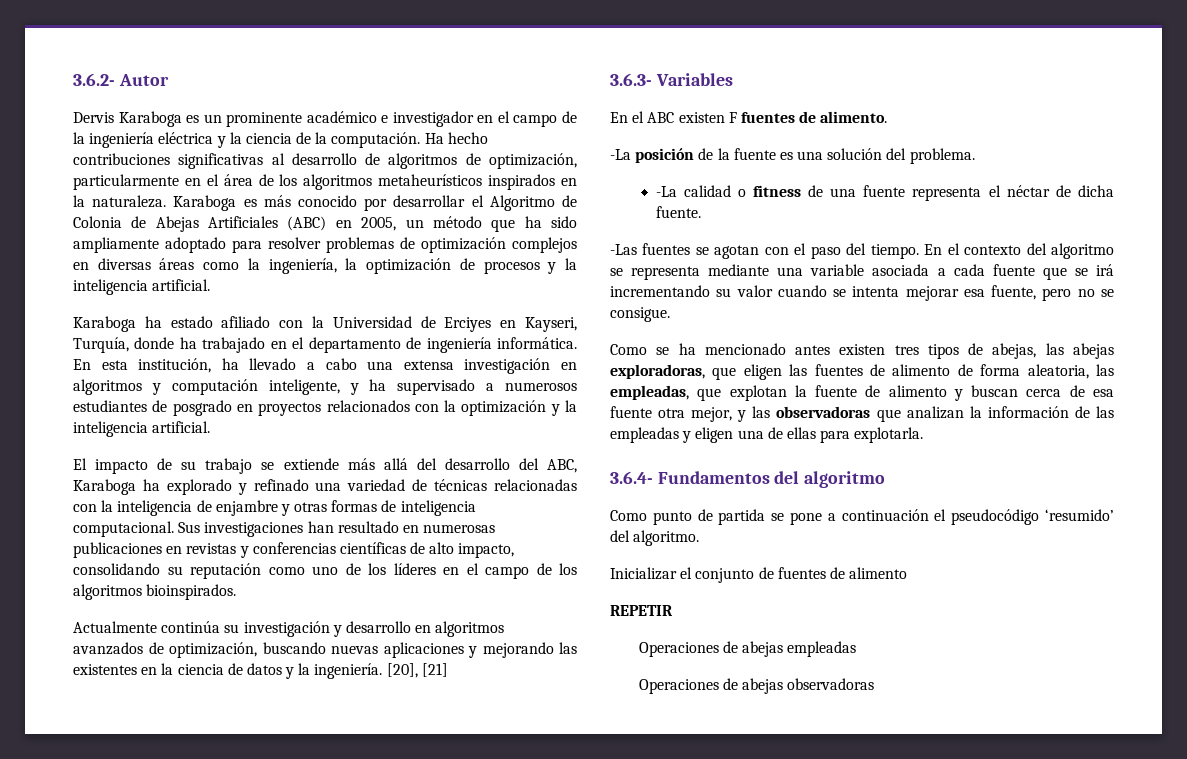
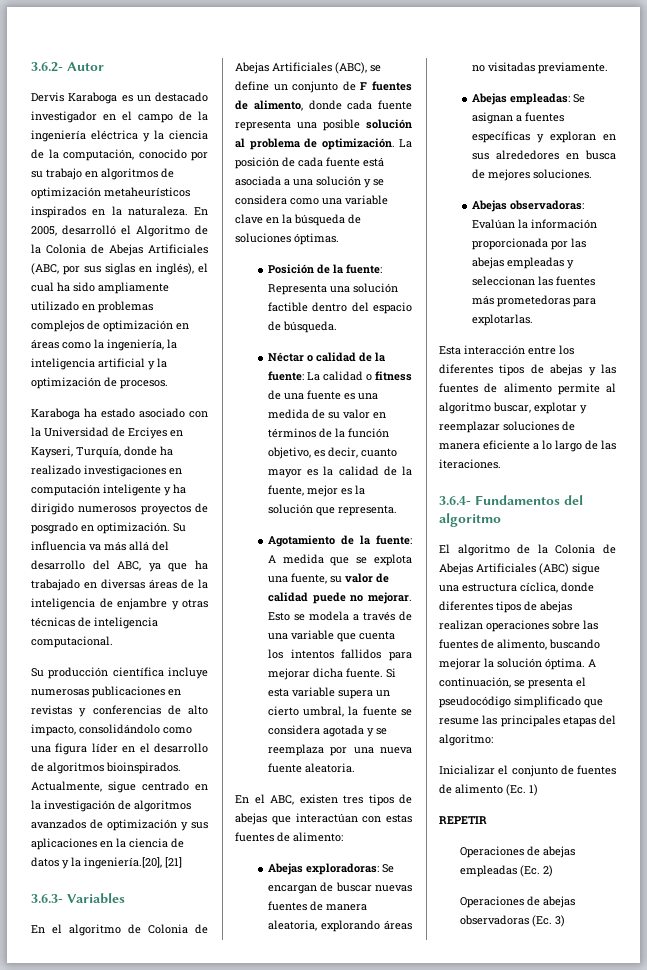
[226,111,389,127] prominente académico e -> [155,92,208,102] destacado
[331,132,488,148] [73,153,577,169] [73,174,373,190] computación. Ha hecho contribuciones significativas al desarrollo de algoritmos de optimización, particularmente en el área de los algoritmos -> [63,149,208,161] [31,168,174,180] [31,187,101,199] computación, conocido por su trabajo en algoritmos de optimización
[173,195,466,211] Karaboga es más conocido por desarrollar -> [194,207,208,215] [31,225,116,236] En 2005, desarrolló
[73,216,577,232] [73,237,577,253] [73,258,151,270] Colonia de Abejas Artificiales (ABC) en 2005, un método que ha sido ampliamente adoptado para resolver problemas de optimización complejos en diversas -> [31,244,208,256] [31,263,208,275] [31,282,169,294] [31,301,153,313] [31,320,189,332] la Colonia de Abejas Artificiales (ABC, por sus siglas en inglés), el cual ha sido ampliamente utilizado en problemas complejos de optimización en
[366,258,578,274] [73,279,211,295] optimización de procesos y la inteligencia artificial. -> [31,358,167,370] [31,377,168,389] inteligencia artificial y la optimización de procesos.
[221,316,271,328] afiliado -> [139,408,185,418] asociado
[202,337,577,353] [73,358,577,374] [73,379,577,395] [73,400,577,416] [73,421,211,437] [73,458,339,474] trabajado en el departamento de ingeniería informática. En esta institución, ha llevado a cabo una extensa investigación en algoritmos y computación inteligente, y ha supervisado a numerosos estudiantes de posgrado en proyectos relacionados con la optimización y la inteligencia artificial. // El impacto de su trabajo se extiende -> [31,465,182,477] [31,484,186,496] [31,503,209,515] [31,522,186,534] [31,541,101,551] realizado investigaciones en computación inteligente y ha dirigido numerosos proyectos de posgrado en optimización. Su influencia va
[73,479,578,495] [73,504,97,512] Karaboga ha explorado y refinado una variedad de técnicas relacionadas con -> [148,560,208,572] [31,579,194,591] ya que ha trabajado en diversas áreas de
[331,500,378,512] formas -> [31,617,75,627] técnicas
[178,521,419,537] Sus investigaciones han resultado en -> [31,667,208,679] // Su producción científica incluye
[339,542,406,554] científicas -> (161, 710) none
[73,563,577,579] [73,584,237,600] [73,621,505,637] [73,642,577,658] [73,664,137,675] consolidando su reputación como uno de los líderes en el campo de los algoritmos bioinspirados. // Actualmente continúa su investigación y desarrollo en algoritmos avanzados de optimización, buscando nuevas aplicaciones y mejorando las existentes -> [79,724,192,734] [31,743,208,755] [31,762,181,774] [31,781,208,793] [31,800,191,812] [31,819,208,831] [31,838,97,850] consolidándolo como una figura líder en el desarrollo de algoritmos bioinspirados. Actualmente, sigue centrado en la investigación de algoritmos avanzados de optimización y sus aplicaciones
[314,663,418,679] ingeniería. [20], -> [84,857,162,869] ingeniería.[20],
[647,111,888,123] [610,148,975,164] [655,186,677,197] ABC existen F fuentes de alimento. // -La posición de la fuente es una solución del problema. // -La -> [69,924,208,936] [235,62,381,74] [235,81,412,93] [235,100,412,111] [235,119,412,131] [235,138,412,150] [235,157,384,169] [235,176,384,188] [235,195,388,205] [235,214,361,226] [235,233,339,245] [267,264,382,274] [267,283,398,295] [267,302,412,314] [267,321,337,333] [267,352,385,362] [267,371,320,381] algoritmo de Colonia de Abejas Artificiales (ABC), se define un conjunto de F fuentes de alimento, donde cada fuente representa una posible solución al problema de optimización. La posición de cada fuente está asociada a una solución y se considera como una variable clave en la búsqueda de soluciones óptimas. // Posición de la fuente: Representa una solución factible dentro del espacio de búsqueda. // Néctar o calidad de la fuente: La
[912,185,1114,201] [655,206,701,218] [610,243,1114,259] [610,264,1114,280] [610,285,1114,301] [610,307,670,322] [610,343,1114,359] [610,364,1114,380] [610,385,1114,401] [610,406,1114,422] [610,427,924,443] [610,471,886,488] [610,509,1114,525] [610,530,700,546] representa el néctar de dicha fuente. // -Las fuentes se agotan con el paso del tiempo. En el contexto del algoritmo se representa mediante una variable asociada a cada fuente que se irá incrementando su valor cuando se intenta mejorar esa fuente, pero no se consigue. // Como se ha mencionado antes existen tres tipos de abejas, las abejas exploradoras, que eligen las fuentes de alimento de forma aleatoria, las empleadas, que explotan la fuente de alimento y buscan cerca de esa fuente otra mejor, y las observadoras que analizan la información de las empleadas y eligen una de ellas para explotarla. // 3.6.4- Fundamentos del algoritmo // Como punto de partida se pone a continuación el pseudocódigo ‘resumido’ del algoritmo. -> [343,393,378,400] [267,409,386,419] [267,428,389,438] [267,447,397,459] [267,466,412,478] [267,485,365,497] [267,504,397,516] [267,535,412,547] [267,554,412,566] [267,573,389,584] [267,592,412,604] [267,611,412,621] [267,630,395,642] [267,649,412,661] [267,668,396,680] [267,687,390,699] [267,706,412,717] [267,725,387,737] [267,744,412,756] [267,763,355,773] [235,794,412,806] [235,813,412,825] [235,832,343,842] [267,863,394,875] [267,882,412,894] [267,901,367,911] [267,920,412,932] [471,62,608,74] [471,93,585,105] [471,112,564,124] [471,131,616,143] [471,150,616,160] [471,169,592,181] [471,200,584,212] [471,219,597,229] [471,238,586,250] [471,257,574,269] [471,276,595,286] [471,295,596,307] [471,314,533,326] [439,345,574,355] [439,364,616,376] [439,383,616,395] [439,402,587,414] [439,421,575,433] [439,440,616,452] [439,459,501,469] [439,495,583,505] [439,513,501,527] [439,544,616,556] [439,563,600,575] [439,582,594,593] [439,601,572,613] [439,620,598,632] [439,639,600,650] [439,658,596,670] [439,677,586,689] [439,696,603,708] [439,715,616,727] [439,734,493,746] es una medida de su valor en términos de la función objetivo, es decir, cuanto mayor es la calidad de la fuente, mejor es la solución que representa. // Agotamiento de la fuente: A medida que se explota una fuente, su valor de calidad puede no mejorar. Esto se modela a través de una variable que cuenta los intentos fallidos para mejorar dicha fuente. Si esta variable supera un cierto umbral, la fuente se considera agotada y se reemplaza por una nueva fuente aleatoria. // En el ABC, existen tres tipos de abejas que interactúan con estas fuentes de alimento: // Abejas exploradoras: Se encargan de buscar nuevas fuentes de manera aleatoria, explorando áreas no visitadas previamente. // Abejas empleadas: Se asignan a fuentes específicas y exploran en sus alrededores en busca de mejores soluciones. // Abejas observadoras: Evalúan la información proporcionada por las abejas empleadas y seleccionan las fuentes más prometedoras para explotarlas. // Esta interacción entre los diferentes tipos de abejas y las fuentes de alimento permite al algoritmo buscar, explotar y reemplazar soluciones de manera eficiente a lo largo de las iteraciones. // 3.6.4- Fundamentos del algoritmo // El algoritmo de la Colonia de Abejas Artificiales (ABC) sigue una estructura cíclica, donde diferentes tipos de abejas realizan operaciones sobre las fuentes de alimento, buscando mejorar la solución óptima. A continuación, se presenta el pseudocódigo simplificado que resume las principales etapas del algoritmo:
(908, 573) none -> [506,784,538,796] (Ec. 1)
(857, 649) none -> [519,865,553,877] (Ec. 2)
(875, 684) none -> [531,915,565,927] (Ec. 3)

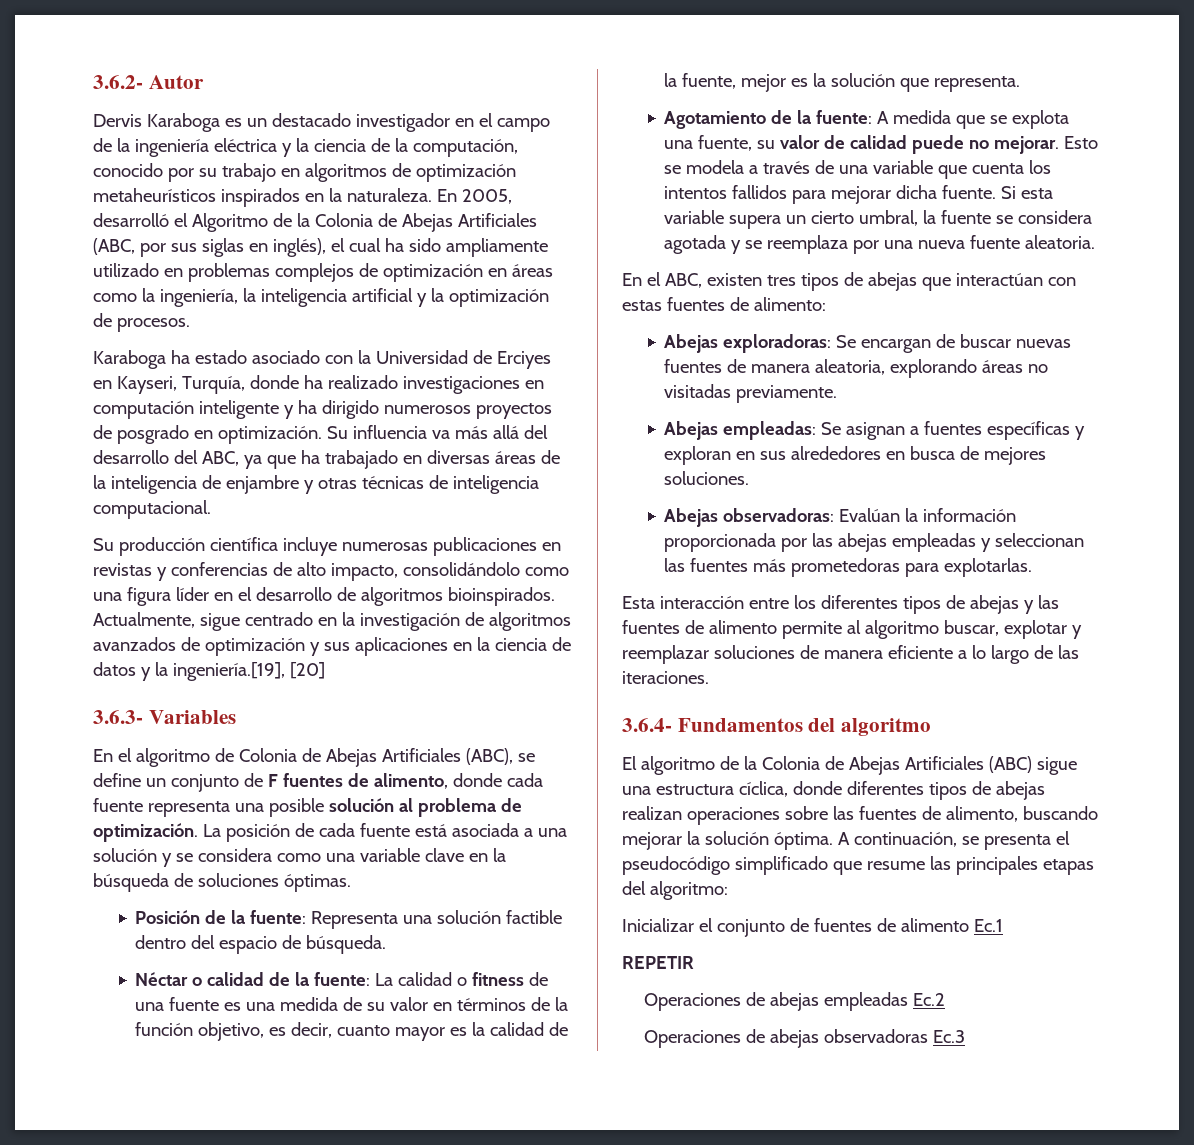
[84,857,182,869] ingeniería.[20], [21] -> [172,662,325,681] ingeniería.[19], [20]
[506,784,538,796] (Ec. 1) -> [973,919,1003,932] Ec.1
[519,865,553,877] (Ec. 2) -> [913,993,946,1006] Ec.2
[531,915,565,927] (Ec. 3) -> [933,1030,966,1043] Ec.3

